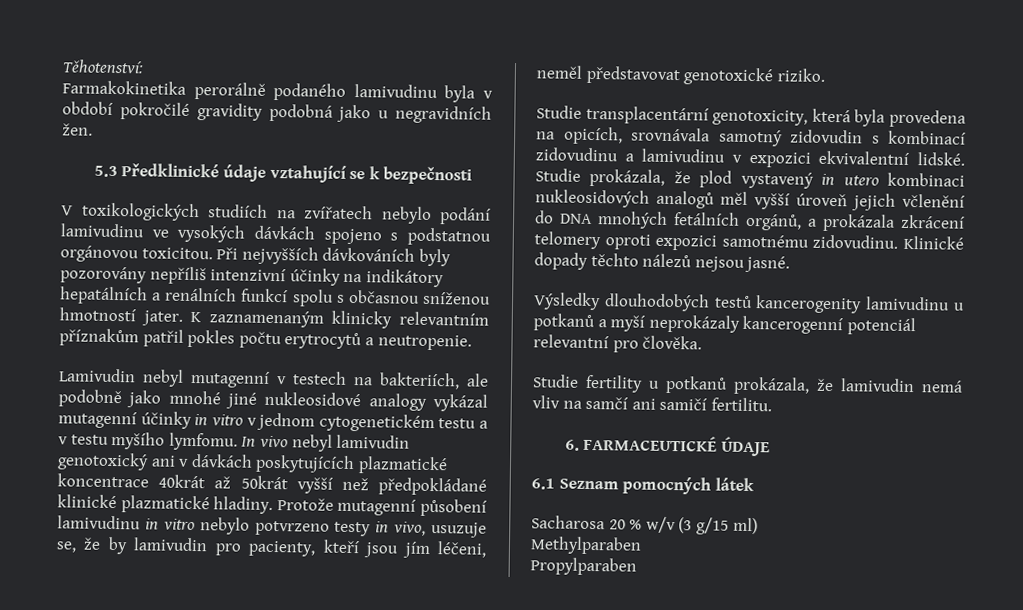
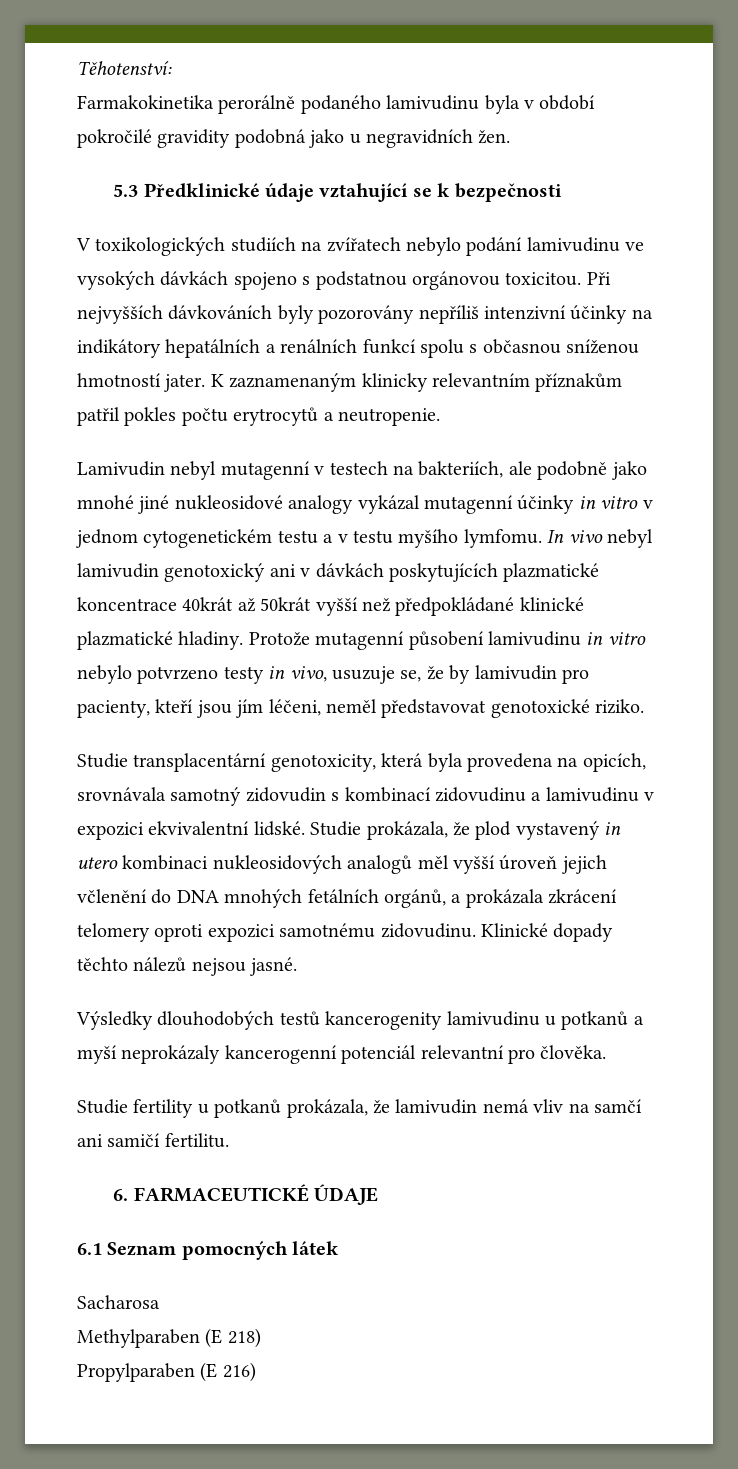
[608,516,758,535] 20 % w/v (3 g/15 ml) -> (160, 1302) none
(642, 545) none -> [205,1328,261,1348] (E 218)
(637, 566) none -> [200,1362,256,1382] (E 216)

